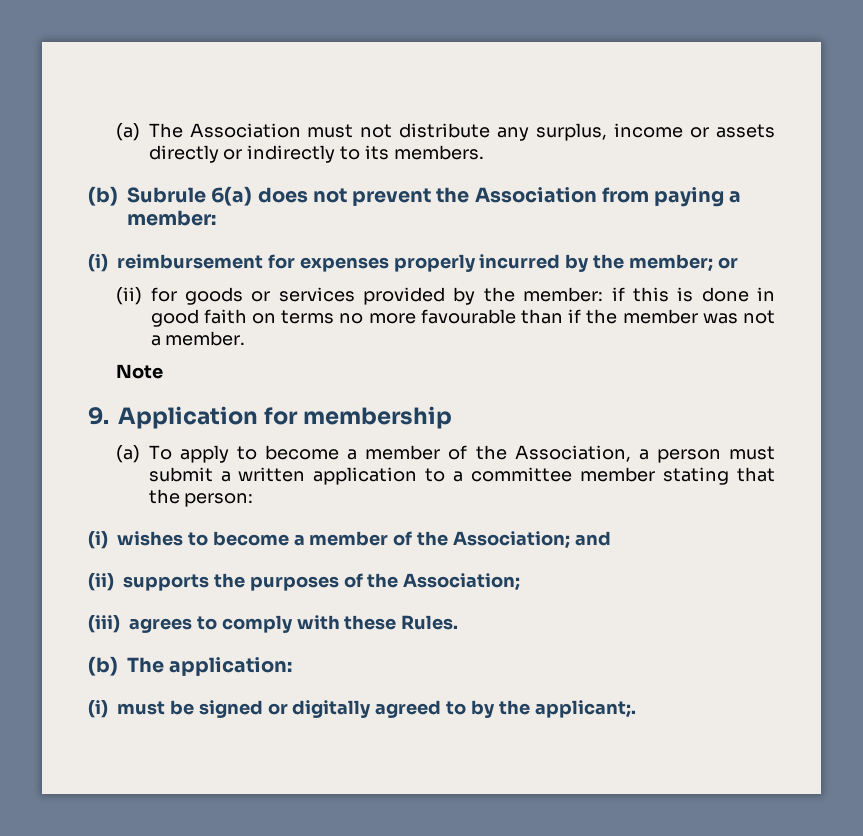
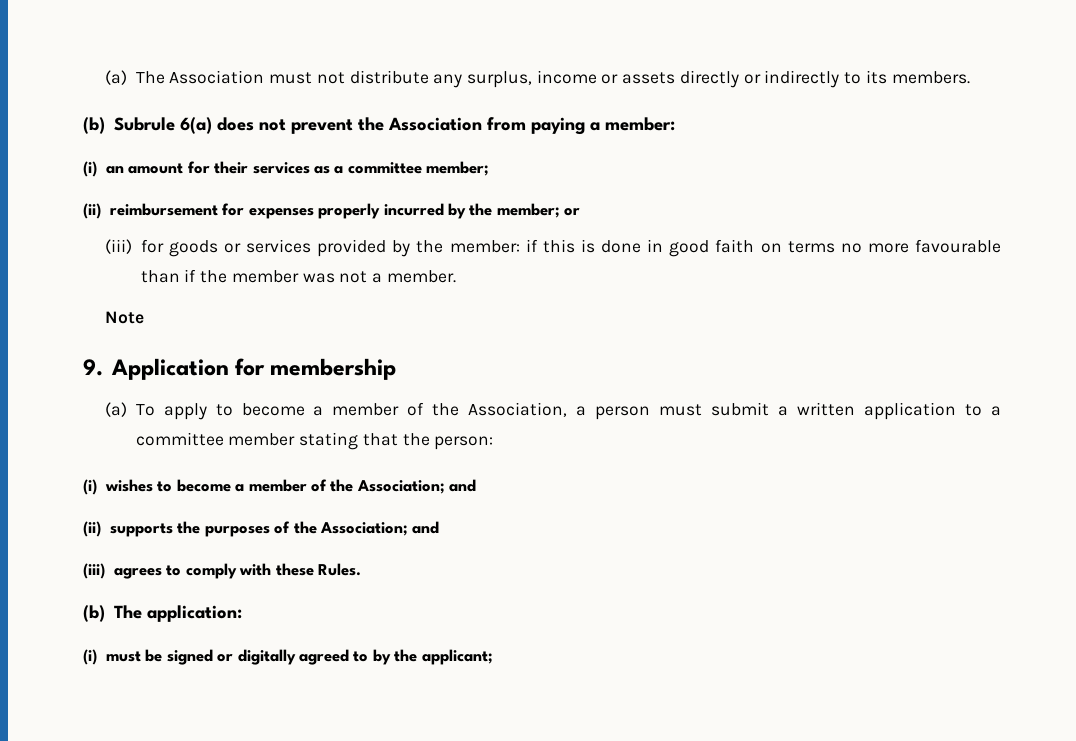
(108, 263) none -> [105,161,490,176] [83,203,101,219] an amount for their services as a committee member; // (ii)
[115,287,142,305] (ii) -> [104,239,132,254] (iii)
(521, 582) none -> [412,521,440,534] and
[534,700,636,718] applicant;. -> [421,649,493,665] applicant;

